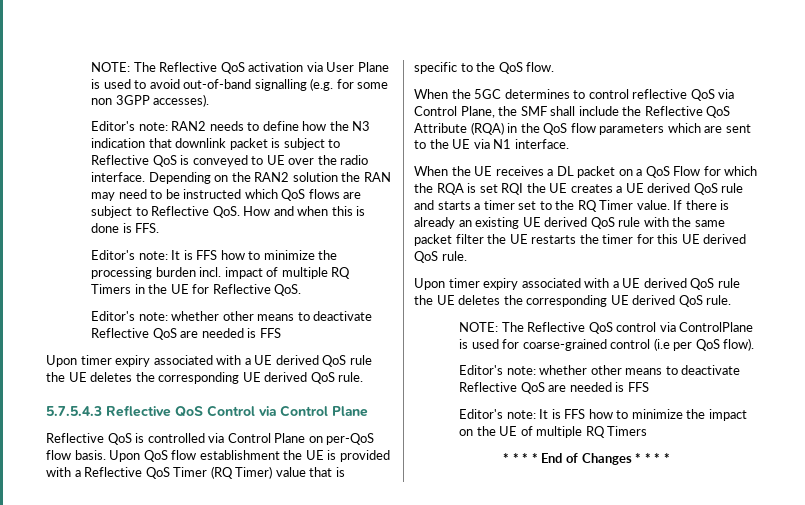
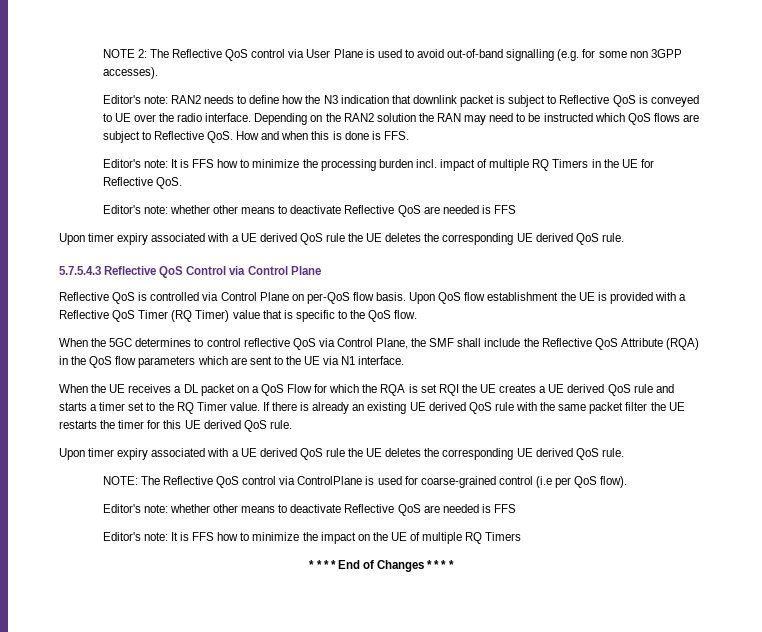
[91,62,304,74] NOTE: The Reflective QoS activation -> [102,49,286,61] NOTE 2: The Reflective QoS control

